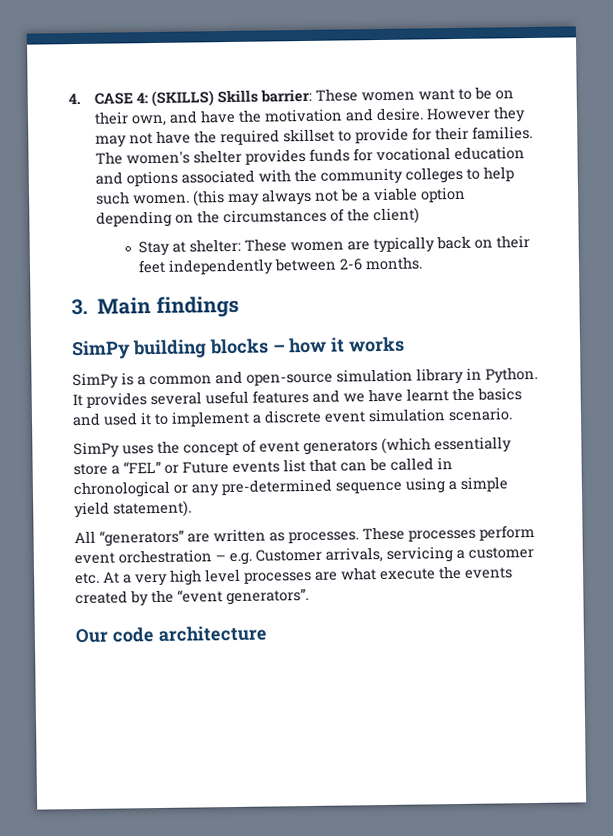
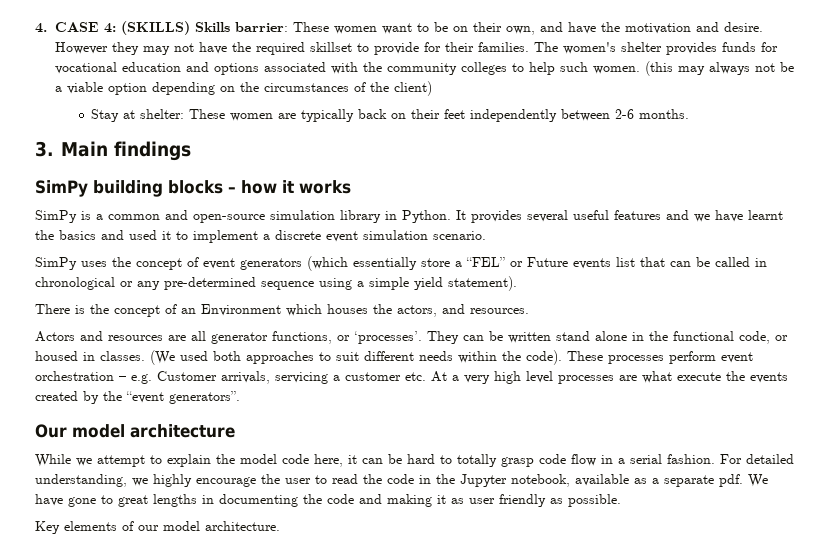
[74,528,359,547] All “generators” are written as processes. -> [35,304,529,317] [35,331,788,344] [35,350,562,365] There is the concept of an Environment which houses the actors, and resources. // Actors and resources are all generator functions, or ‘processes’. They can be written stand alone in the functional code, or housed in classes. (We used both approaches to suit different needs within the code).
[111,625,267,643] code architecture -> [72,424,235,438] [35,454,794,467] [35,474,768,487] [35,494,621,507] [35,521,280,534] model architecture // While we attempt to explain the model code here, it can be hard to totally grasp code flow in a serial fashion. For detailed understanding, we highly encourage the user to read the code in the Jupyter notebook, available as a separate pdf. We have gone to great lengths in documenting the code and making it as user friendly as possible. // Key elements of our model architecture.

